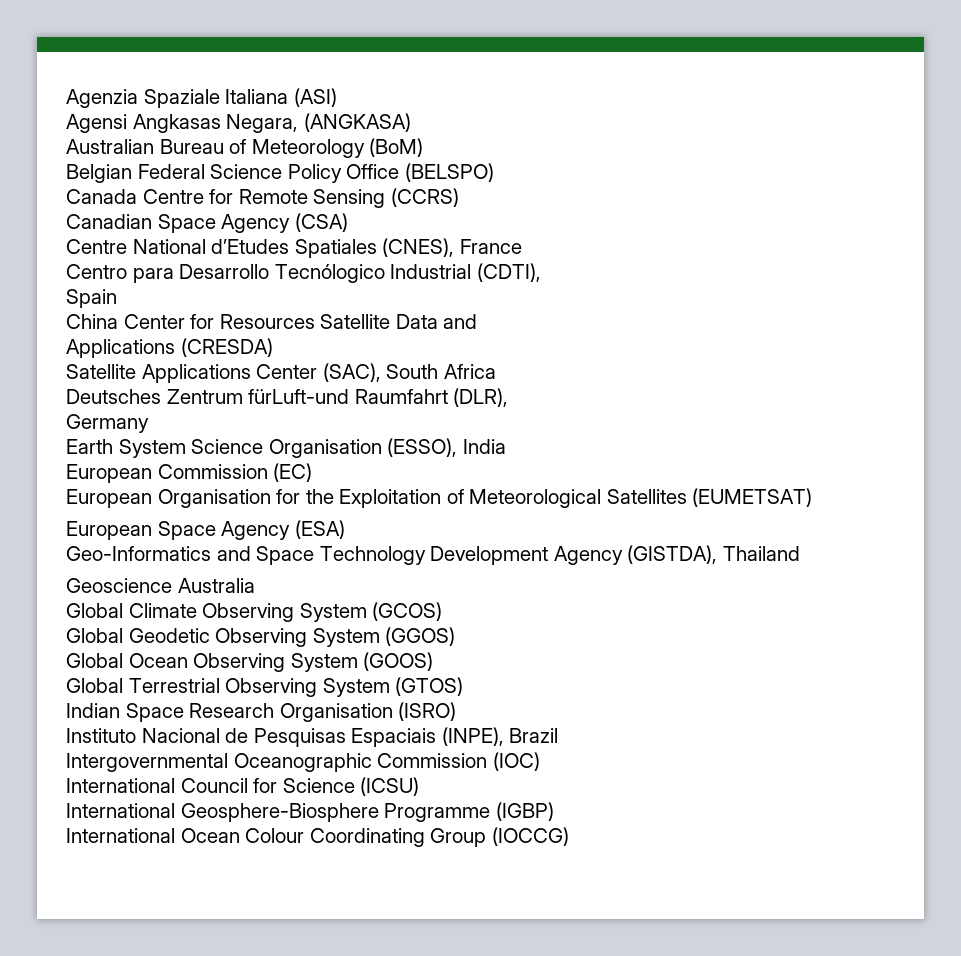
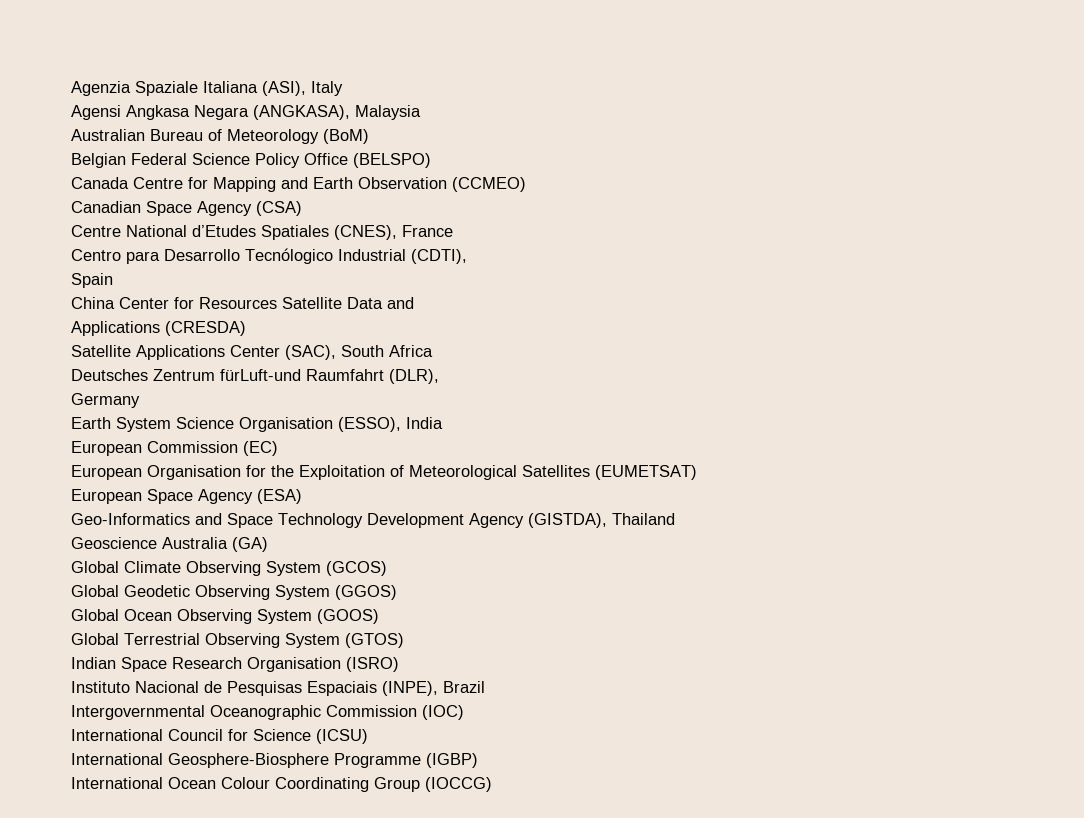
[293,88,337,107] (ASI) -> [262,81,343,96] (ASI), Italy
[132,113,411,133] Angkasas Negara, (ANGKASA) -> [126,105,421,120] Angkasa Negara (ANGKASA), Malaysia
[238,188,459,208] Remote Sensing (CCRS) -> [213,177,526,192] Mapping and Earth Observation (CCMEO)
(255, 585) none -> [232,537,268,552] (GA)

